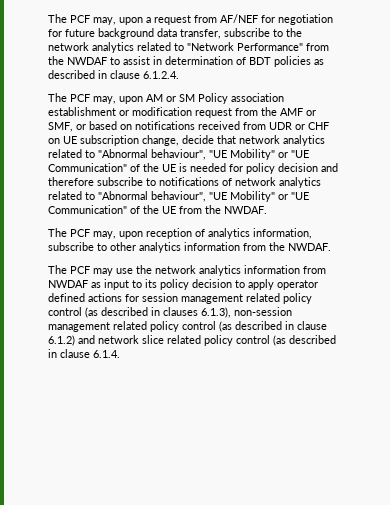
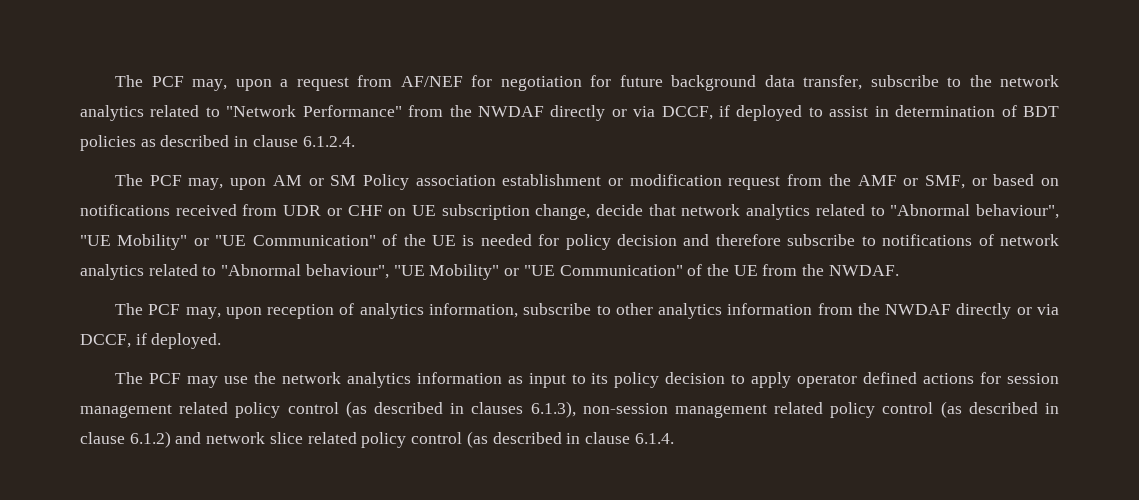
(107, 61) none -> [550,105,803,121] directly or via DCCF, if deployed
[288,243,331,251] NWDAF. -> [885,303,1059,319] [80,333,222,349] NWDAF directly or via DCCF, if deployed.
[303,266,326,274] [48,280,88,288] from NWDAF -> (502, 378) none

